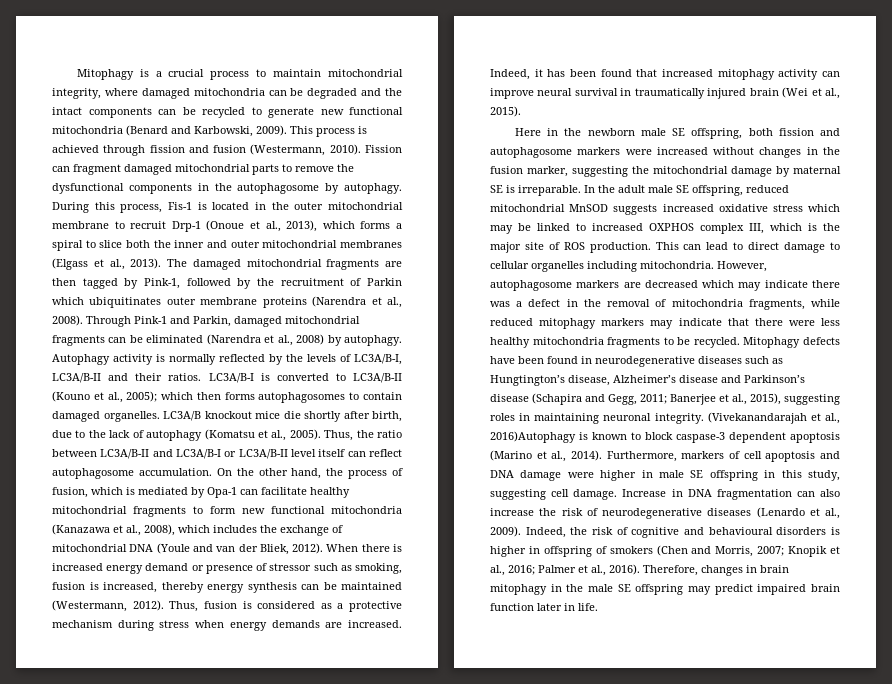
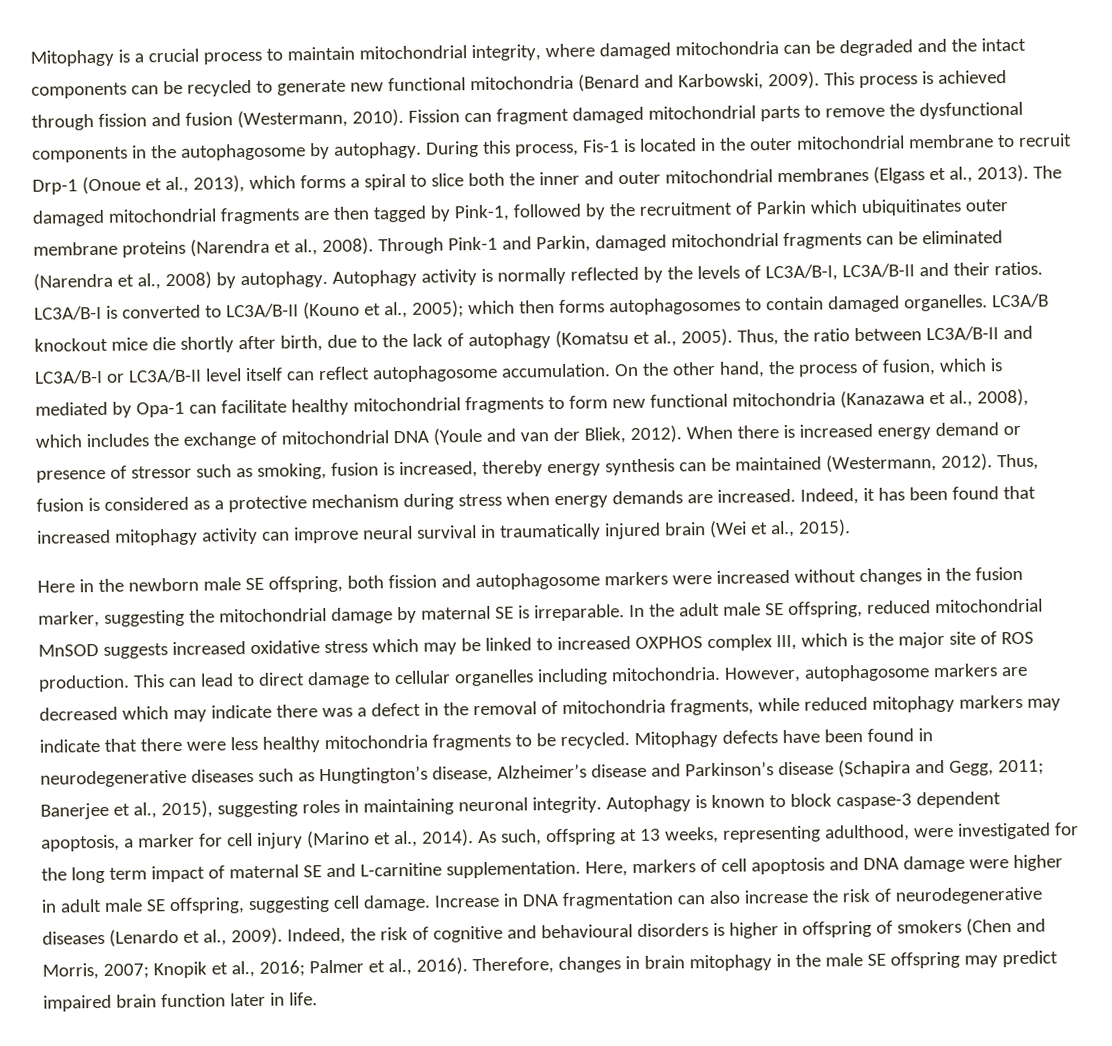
[707,412,840,424] [490,431,576,443] (Vivekanandarajah et al., 2016)Autophagy -> [605,795,691,813] Autophagy
[790,432,840,443] [490,450,677,462] apoptosis (Marino et al., 2014). Furthermore, -> [41,822,1079,852] [41,860,628,884] apoptosis, a marker for cell injury (Marino et al., 2014). As such, offspring at 13 weeks, representing adulthood, were investigated for the long term impact of maternal SE and L-carnitine supplementation. Here,
[659,470,840,481] male SE offspring in this study, -> [59,897,245,915] adult male SE offspring,

